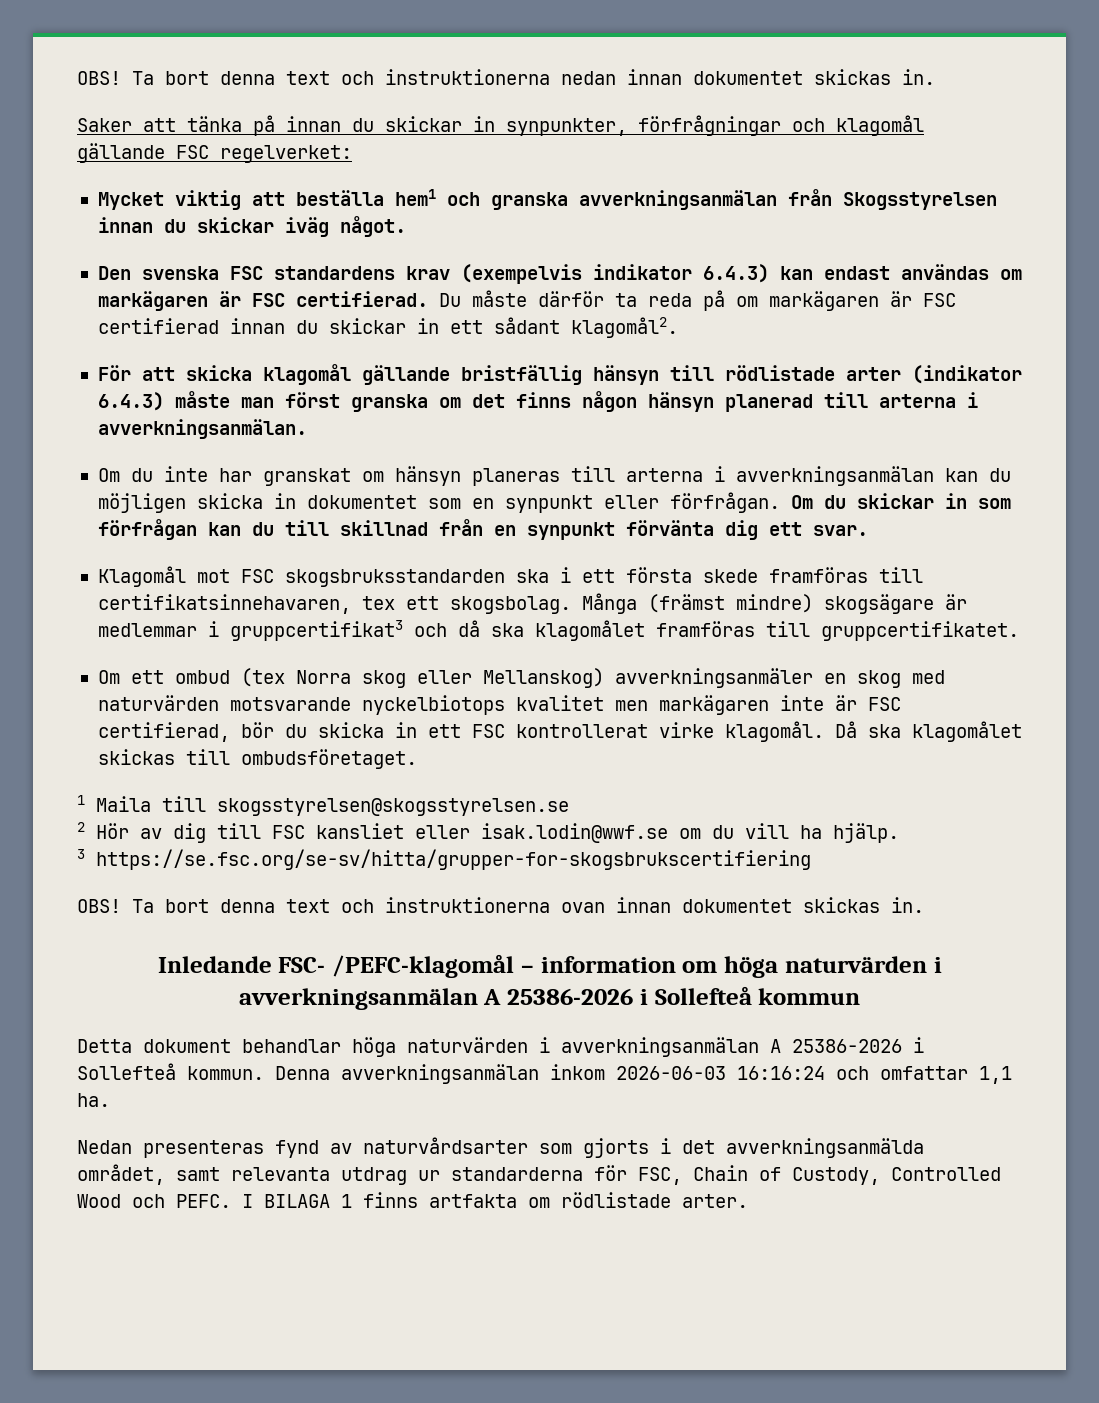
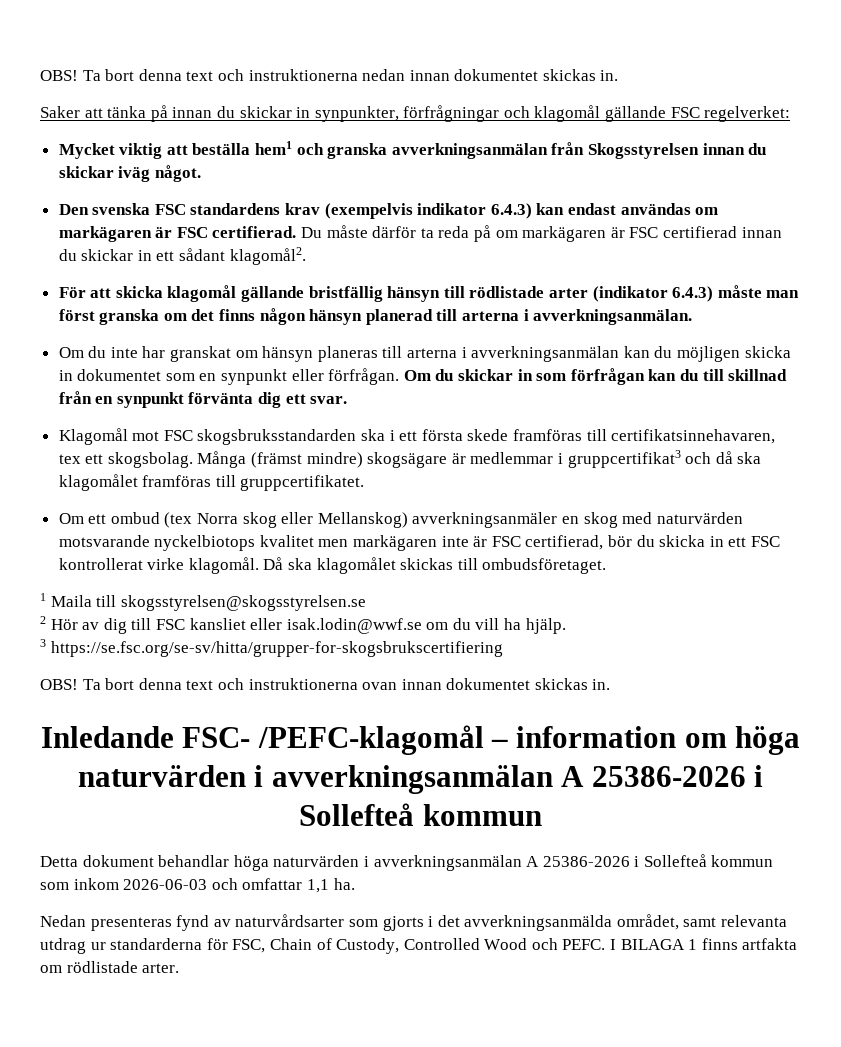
[187,1064,539,1084] kommun. Denna avverkningsanmälan -> [711,855,774,867] [40,882,69,890] kommun som
[737,1066,825,1080] 16:16:24 -> (208, 884) none

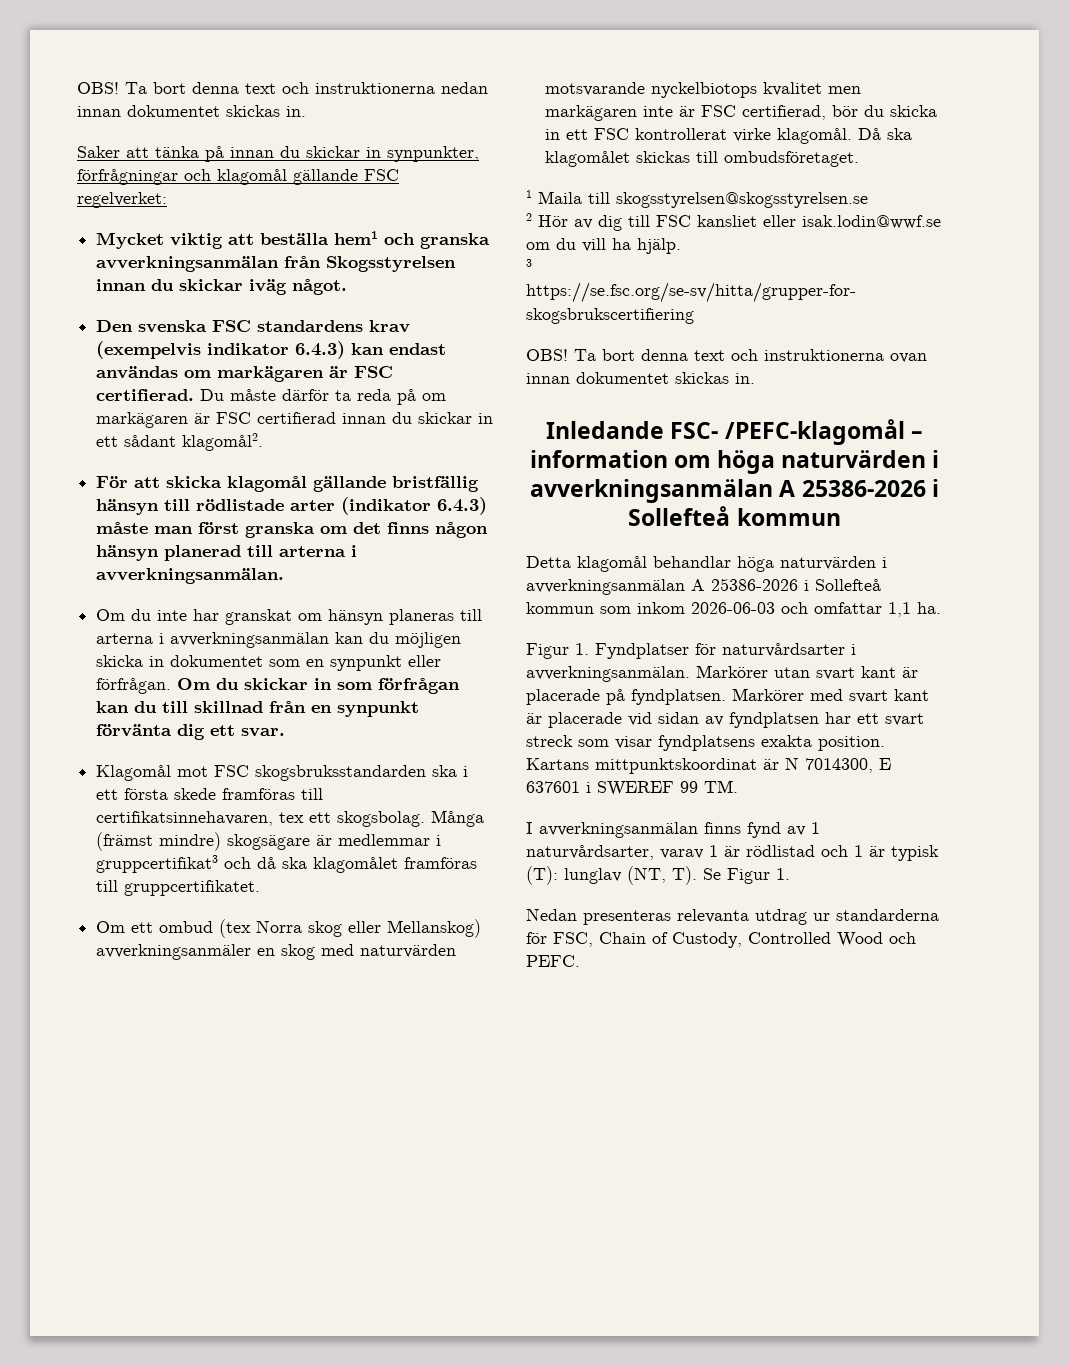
[82,855,154,867] dokument -> [577,556,647,572] klagomål
[40,914,717,931] Nedan presenteras fynd av naturvårdsarter som gjorts i det avverkningsanmälda området, samt -> [526,643,856,659] [526,665,918,682] [526,688,929,705] [526,712,924,728] [526,735,885,751] [526,757,891,774] [526,780,738,796] [526,822,820,838] [526,845,939,861] [526,866,790,885] [526,908,671,925] Figur 1. Fyndplatser för naturvårdsarter i avverkningsanmälan. Markörer utan svart kant är placerade på fyndplatsen. Markörer med svart kant är placerade vid sidan av fyndplatsen har ett svart streck som visar fyndplatsens exakta position. Kartans mittpunktskoordinat är N 7014300, E 637601 i SWEREF 99 TM. // I avverkningsanmälan finns fynd av 1 naturvårdsarter, varav 1 är rödlistad och 1 är typisk (T): lunglav (NT, T). Se Figur 1. // Nedan presenteras
[610,938,798,950] [40,961,180,973] I BILAGA 1 finns artfakta om rödlistade arter. -> (580, 961) none

